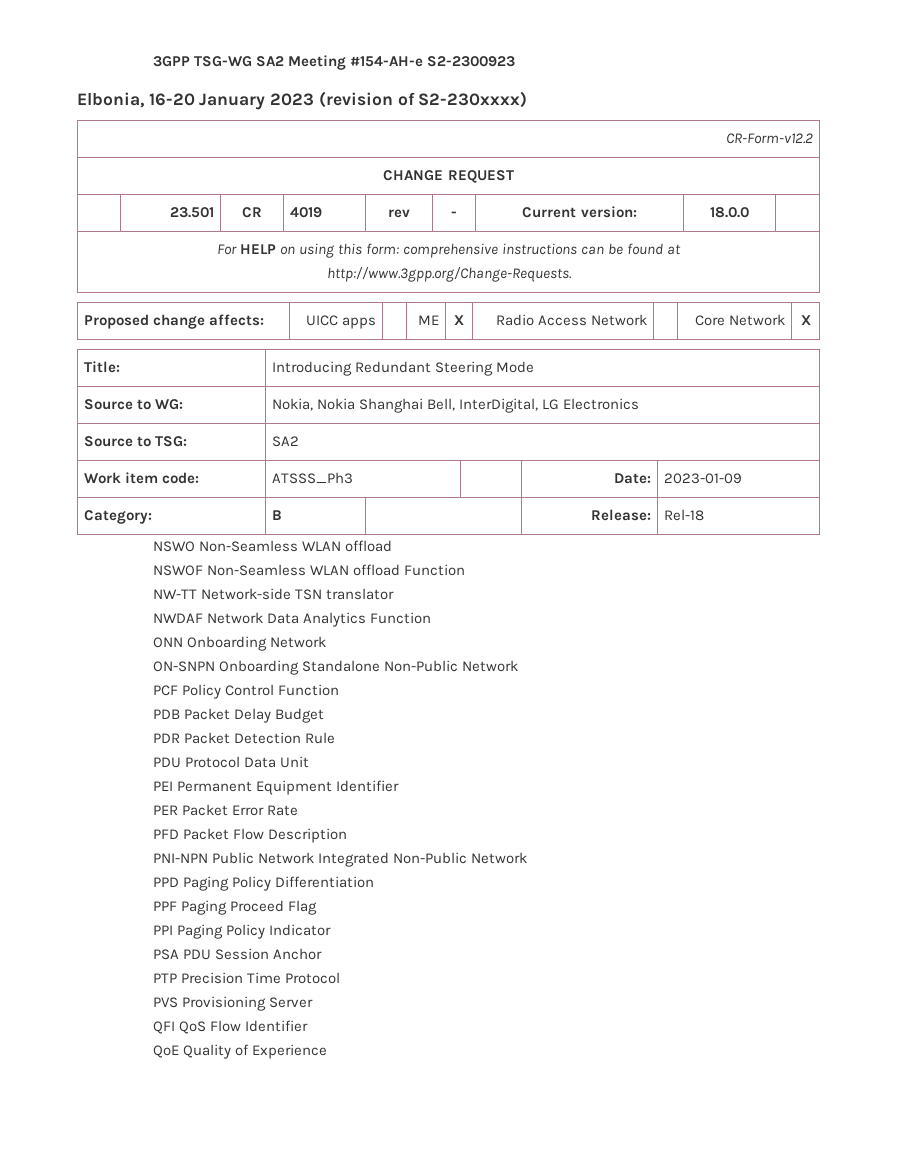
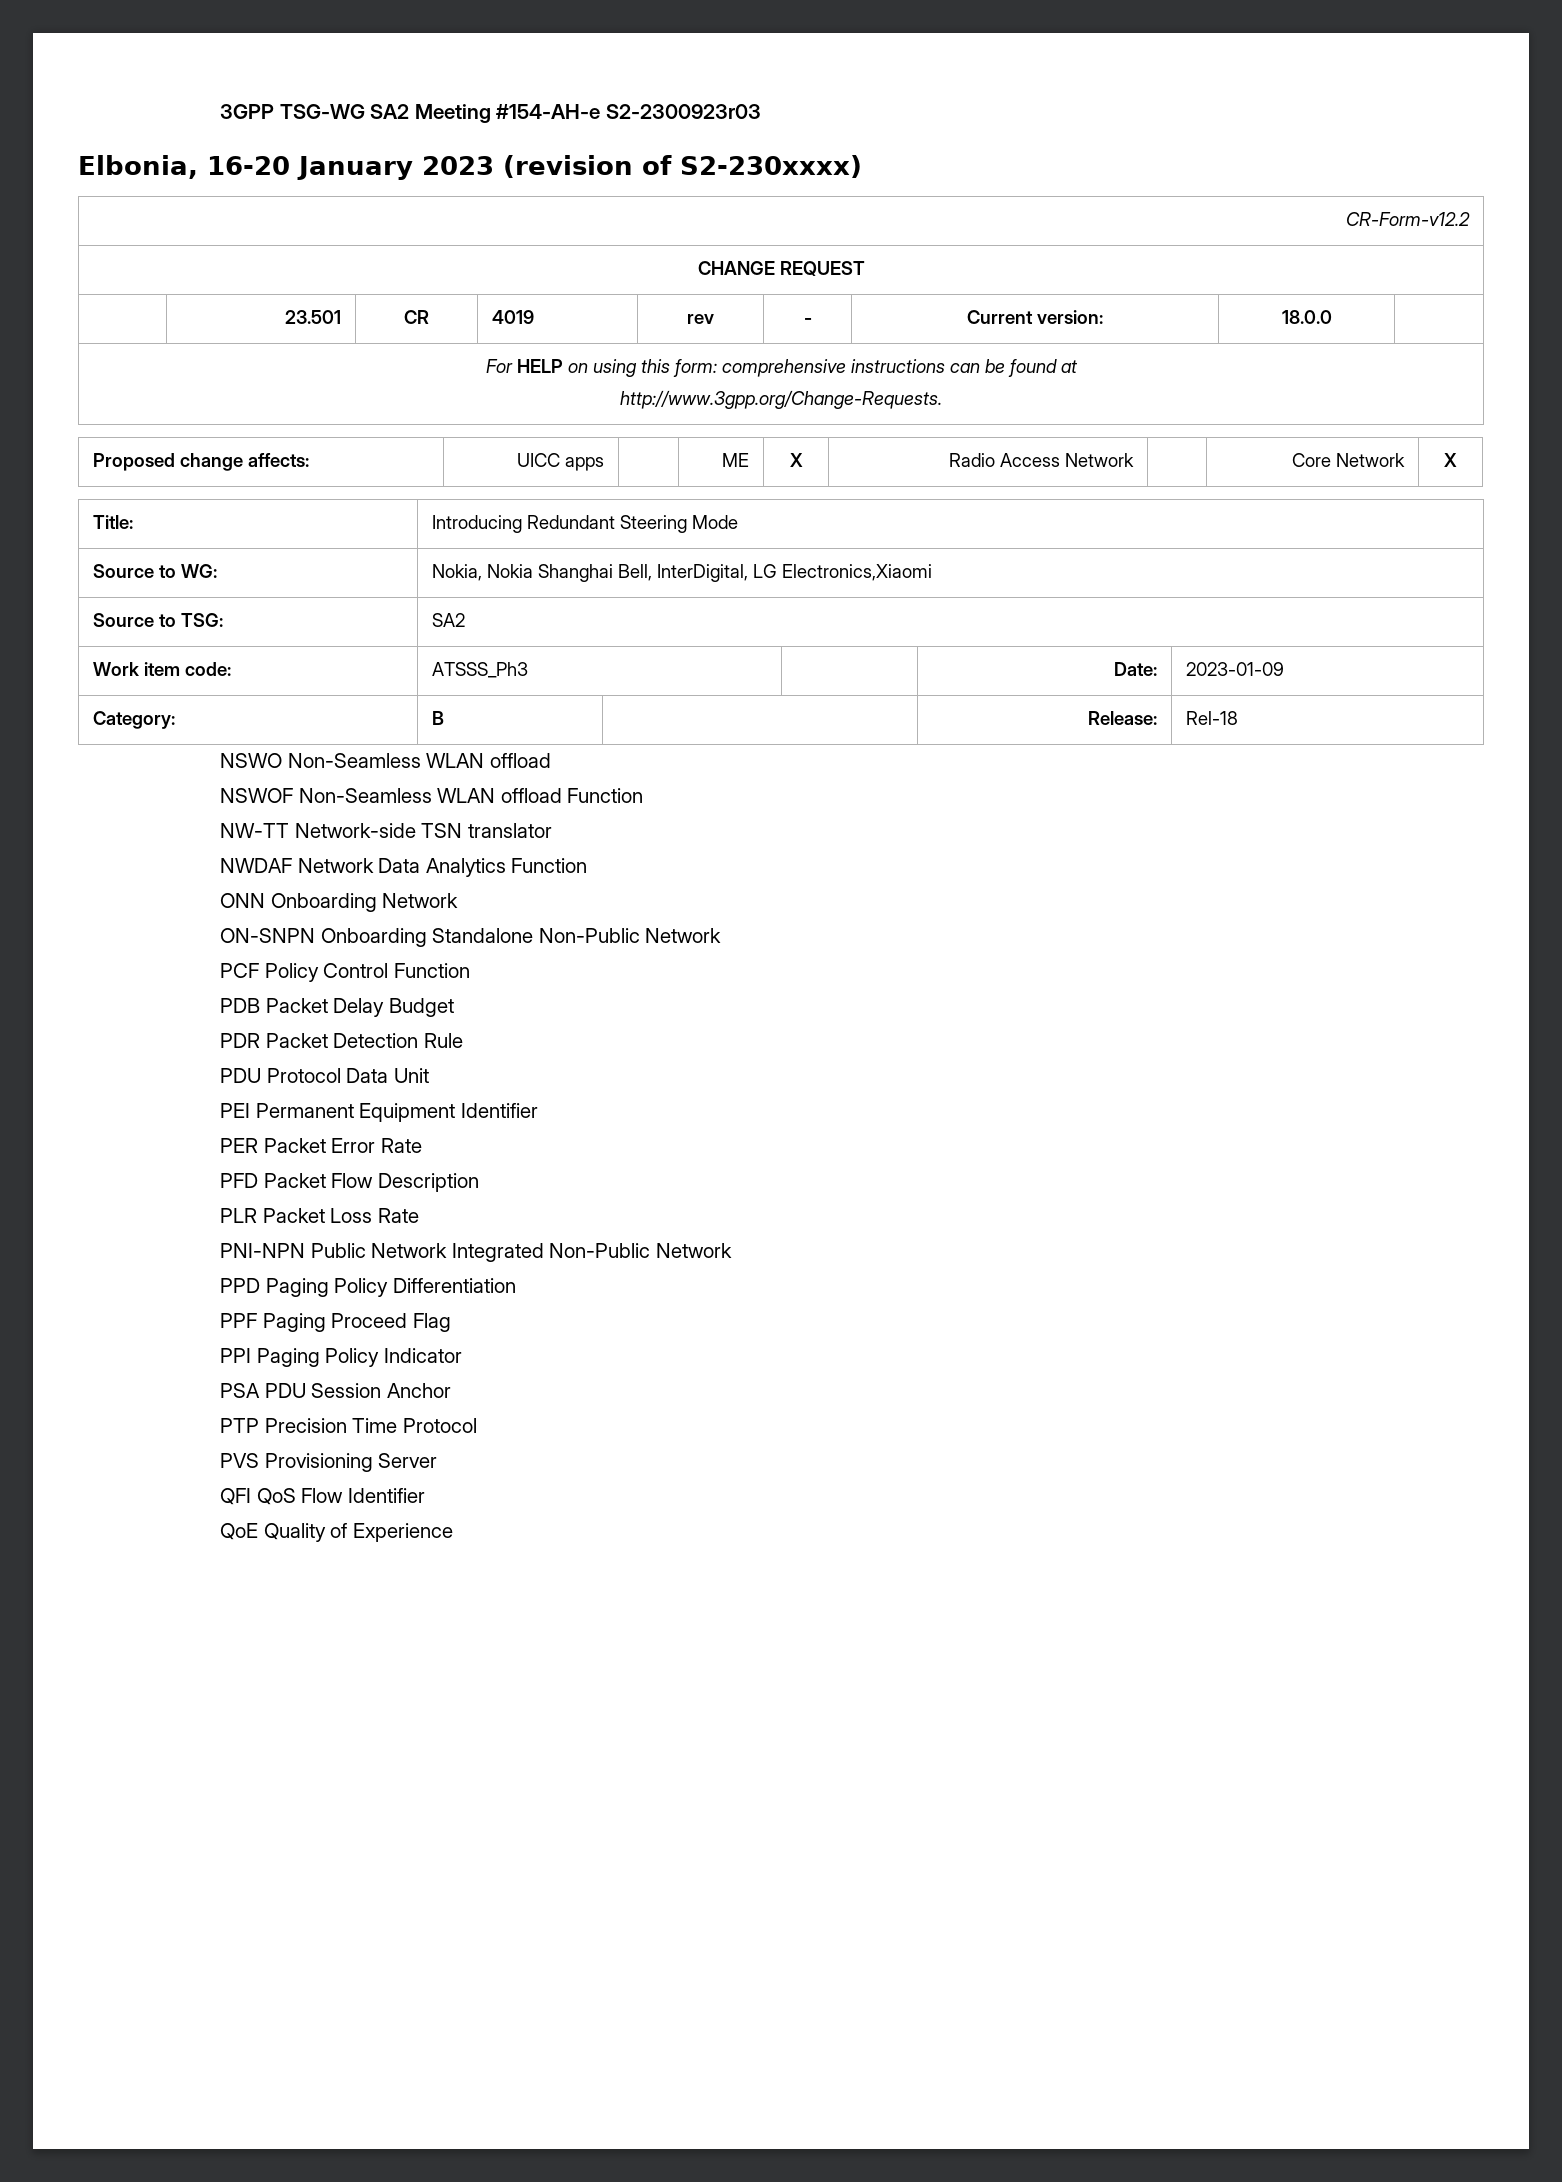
[427,56,516,67] S2-2300923 -> [605,104,761,119] S2-2300923r03
[563,398,640,410] Electronics -> [782,564,933,581] Electronics,Xiaomi
(348, 835) none -> [219,1208,419,1223] // PLR Packet Loss Rate

